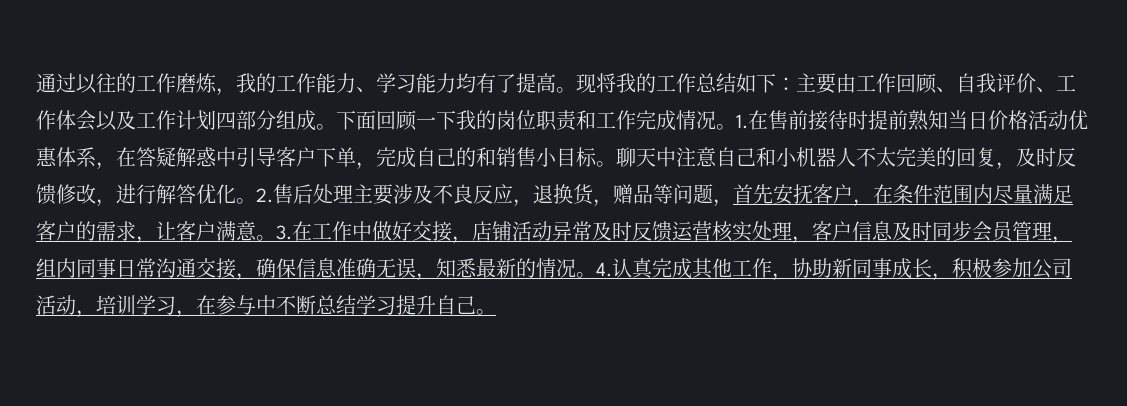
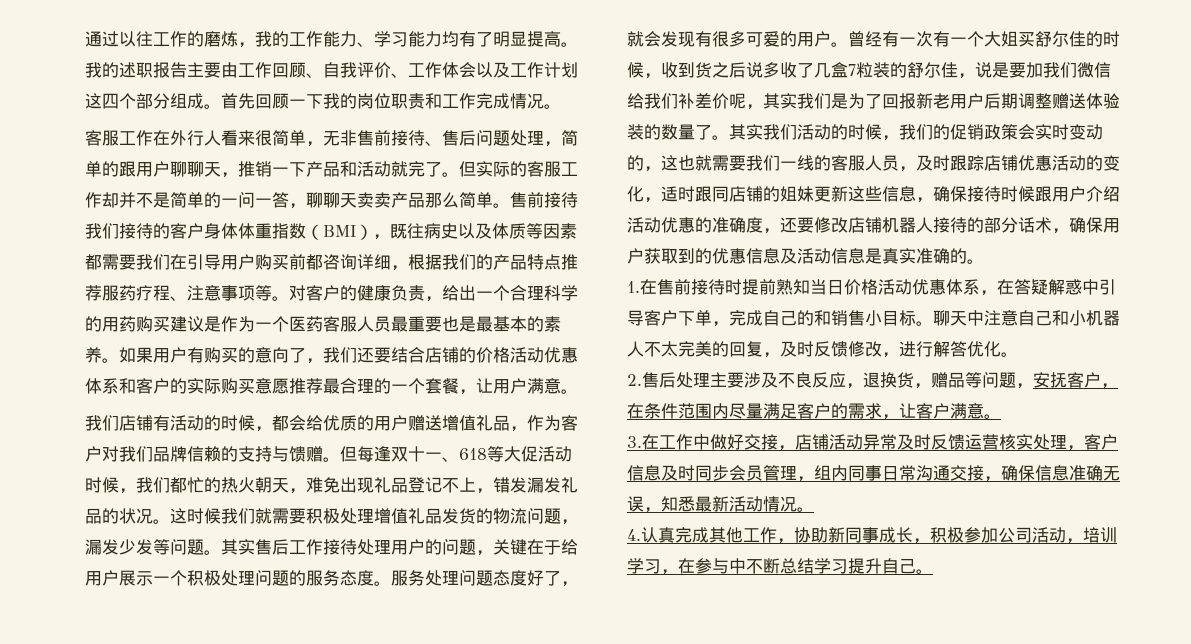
[116,73,176,93] 的工作 -> [153,31,204,47] 工作的
[516,73,796,93] 提高。现将我的工作总结如下： -> [493,31,578,47] [85,62,187,78] 明显提高。我的述职报告
[216,112,236,129] 四 -> [85,93,136,109] 这四个
[336,110,376,130] 下面 -> [221,93,255,109] 首先
(736, 127) none -> [85,130,578,147] [85,161,578,178] [85,192,578,209] [85,223,577,240] [85,254,578,271] [85,285,578,302] [85,316,561,332] [85,347,578,364] [85,378,578,395] [85,415,578,432] [85,446,572,462] [85,477,578,494] [85,508,578,525] [85,539,578,556] [85,570,578,587] [627,31,1120,47] [627,62,1111,79] [627,93,1120,110] [627,124,1103,141] [627,155,1120,172] [627,186,1120,203] [627,217,1120,234] [627,248,984,264] // 客服工作在外行人看来很简单，无非售前接待、售后问题处理，简单的跟用户聊聊天，推销一下产品和活动就完了。但实际的客服工作却并不是简单的一问一答，聊聊天卖卖产品那么简单。售前接待我们接待的客户身体体重指数（BMI），既往病史以及体质等因素都需要我们在引导用户购买前都咨询详细，根据我们的产品特点推荐服药疗程、注意事项等。对客户的健康负责，给出一个合理科学的用药购买建议是作为一个医药客服人员最重要也是最基本的素养。如果用户有购买的意向了，我们还要结合店铺的价格活动优惠体系和客户的实际购买意愿推荐最合理的一个套餐，让用户满意。 // 我们店铺有活动的时候，都会给优质的用户赠送增值礼品，作为客户对我们品牌信赖的支持与馈赠。但每逢双十一、618等大促活动时候，我们都忙的热火朝天，难免出现礼品登记不上，错发漏发礼品的状况。这时候我们就需要积极处理增值礼品发货的物流问题，漏发少发等问题。其实售后工作接待处理用户的问题，关键在于给用户展示一个积极处理问题的服务态度。服务处理问题态度好了，就会发现有很多可爱的用户。曾经有一次有一个大姐买舒尔佳的时候，收到货之后说多收了几盒7粒装的舒尔佳，说是要加我们微信给我们补差价呢，其实我们是为了回报新老用户后期调整赠送体验装的数量了。其实我们活动的时候，我们的促销政策会实时变动的，这也就需要我们一线的客服人员，及时跟踪店铺优惠活动的变化，适时跟同店铺的姐妹更新这些信息，确保接待时候跟用户介绍活动优惠的准确度，还要修改店铺机器人接待的部分话术，确保用户获取到的优惠信息及活动信息是真实准确的。 //
(256, 201) none -> (1018, 354) //
[733,184,773,204] 首先 -> (1033, 386) none
(276, 238) none -> (1001, 416) //
[516,258,596,278] 的情况。 -> [729,496,814,512] 活动情况。 //

